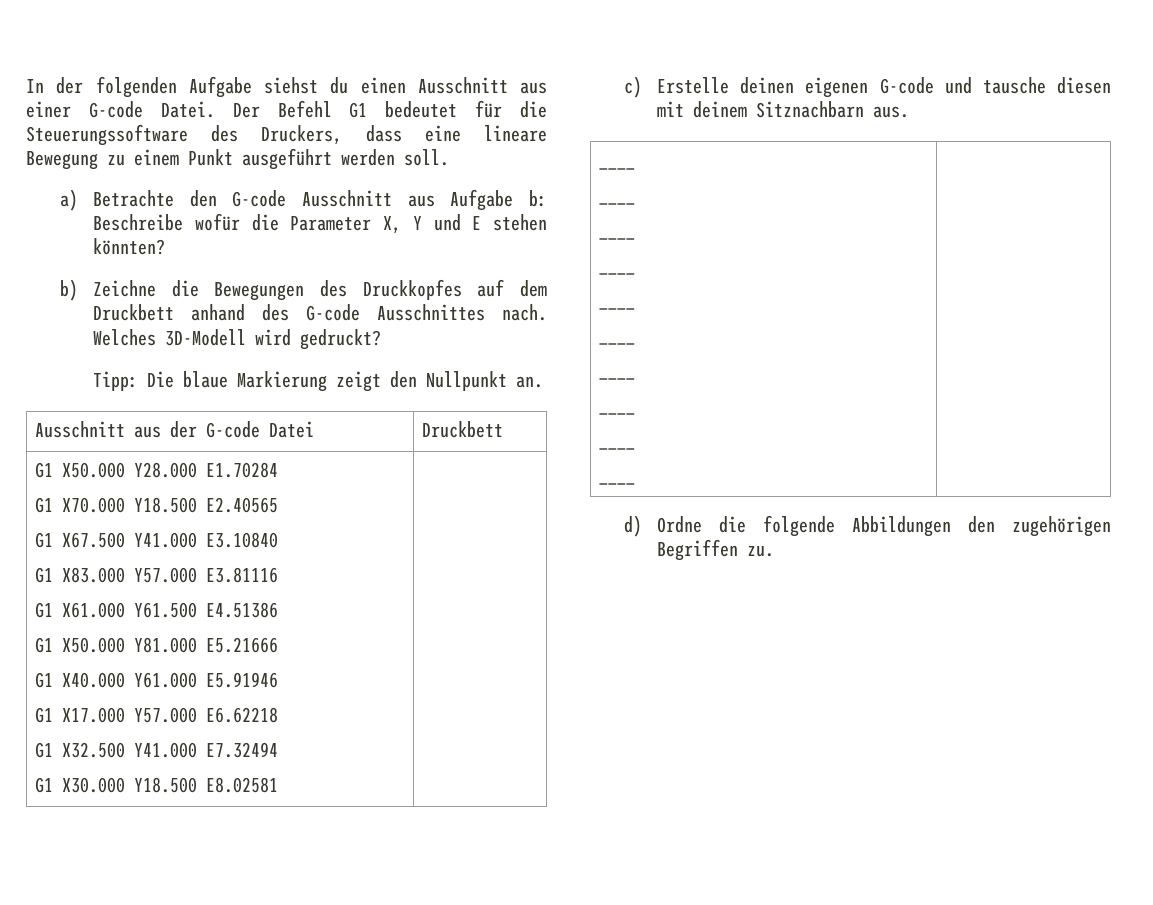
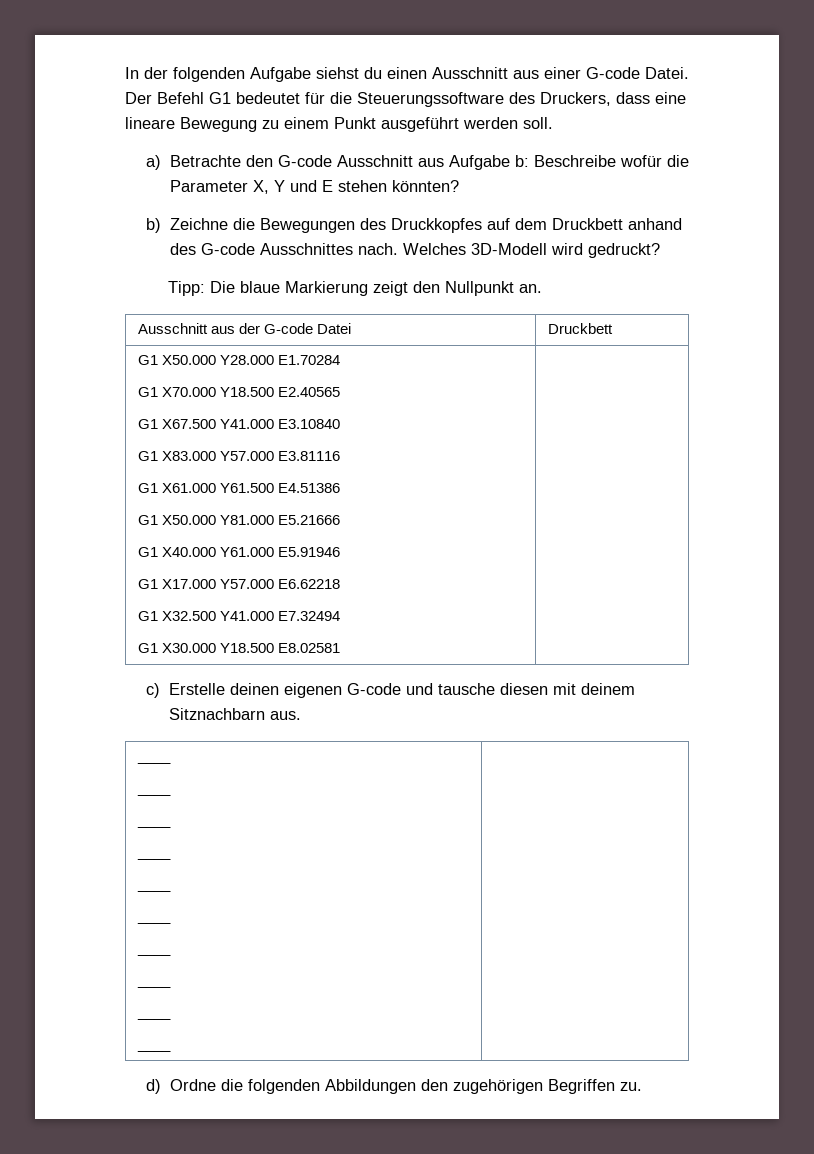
[763,515,836,537] folgende -> [247,1079,320,1094] folgenden

